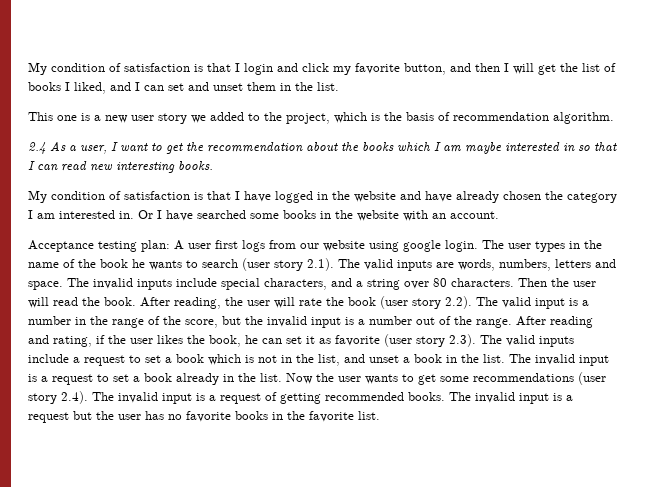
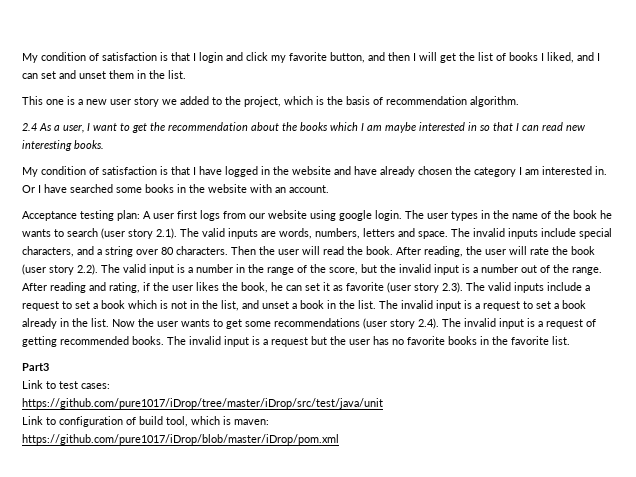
(380, 415) none -> [22,363,49,371] [22,380,110,389] [22,398,383,409] [22,416,269,427] [22,434,339,445] // Part3 // Link to test cases: // https://github.com/pure1017/iDrop/tree/master/iDrop/src/test/java/unit // Link to configuration of build tool, which is maven: // https://github.com/pure1017/iDrop/blob/master/iDrop/pom.xml

